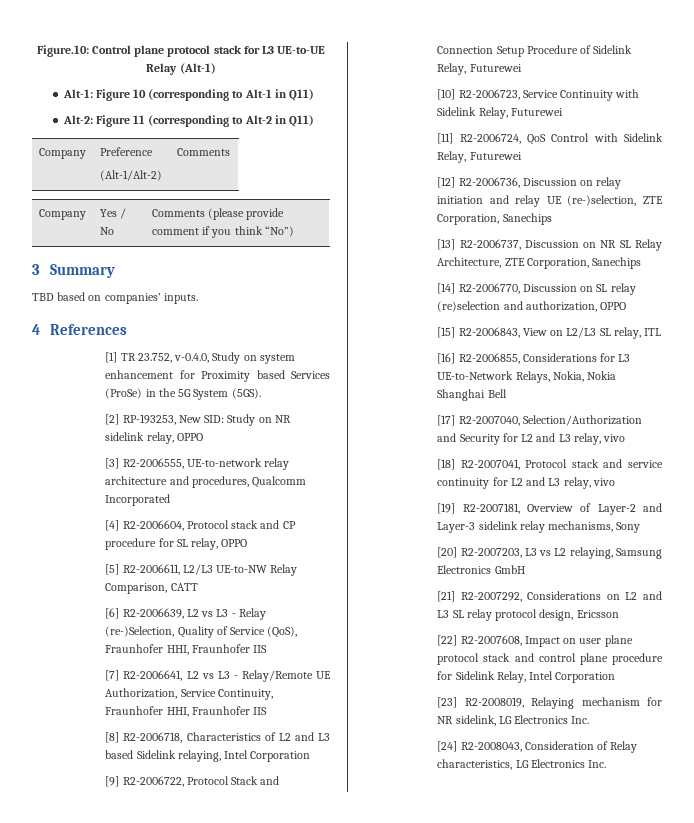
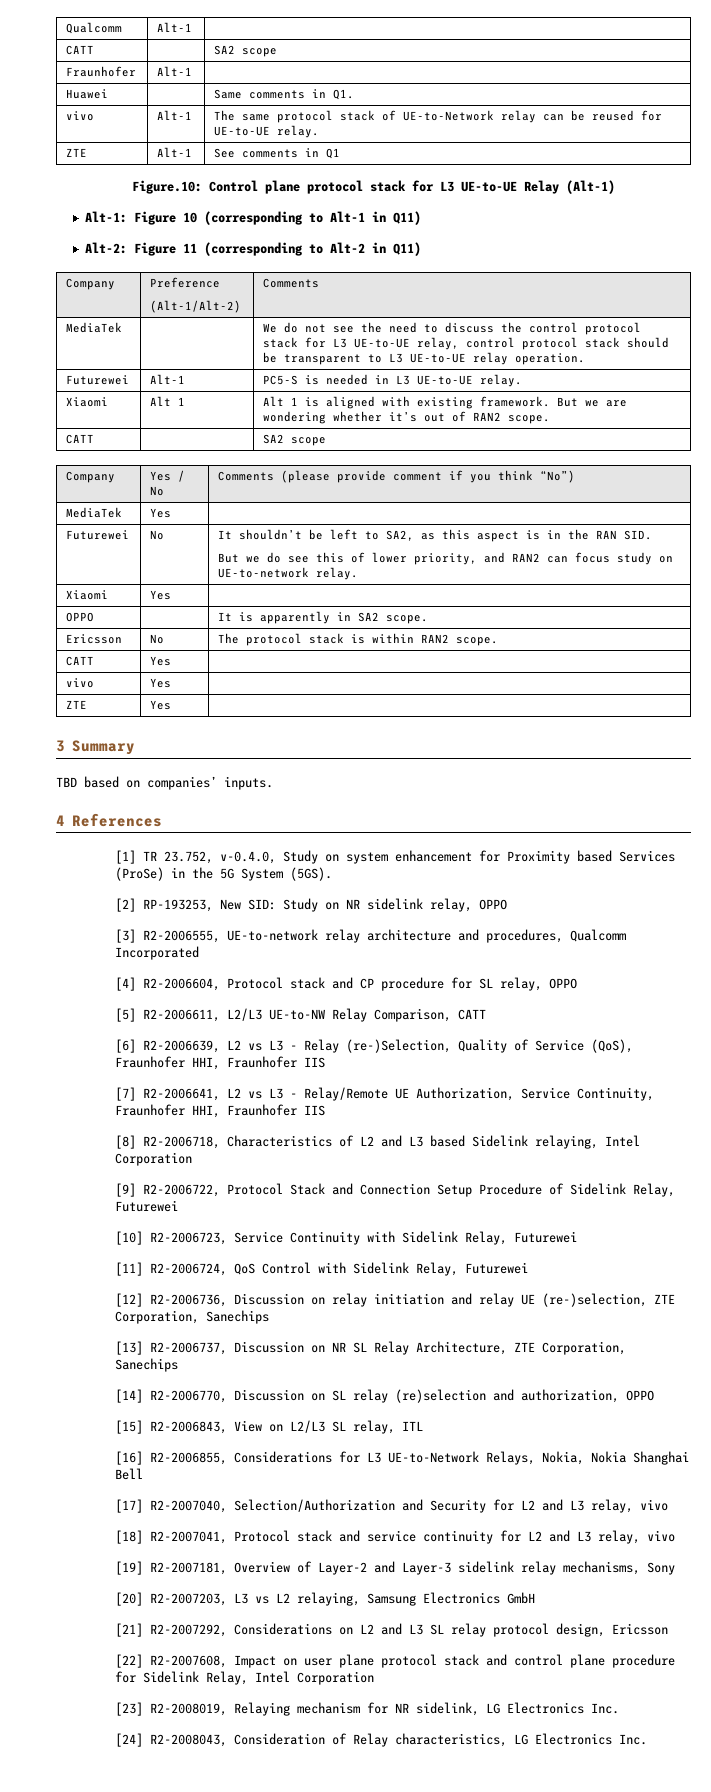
(36, 51) none -> [66,22,123,34] [157,22,193,32] [66,45,95,55] [214,45,278,57] [66,66,137,77] [157,66,193,76] [66,89,109,99] [214,89,355,100] [66,111,95,121] [157,110,193,120] [214,110,663,123] [214,125,320,138] [66,148,88,157] [157,147,193,157] [214,148,341,159] Qualcomm | Alt-1 | // CATT | | SA2 scope // Fraunhofer | Alt-1 | // Huawei | | Same comments in Q1. // vivo | Alt-1 | The same protocol stack of UE-to-Network relay can be reused for UE-to-UE relay. // ZTE | Alt-1 | See comments in Q1 //
(230, 152) none -> [66,322,123,333] [263,322,642,335] [263,337,670,350] [263,352,586,365] [66,375,130,385] [150,374,186,384] [263,374,523,387] [66,397,109,407] [150,396,186,406] [263,396,628,409] [263,411,551,424] [66,434,95,444] [263,434,327,446] // MediaTek | | We do not see the need to discuss the control protocol stack for L3 UE-to-UE relay, control protocol stack should be transparent to L3 UE-to-UE relay operation. // Futurewei | Alt-1 | PC5-S is needed in L3 UE-to-UE relay. // Xiaomi | Alt 1 | Alt 1 is aligned with existing framework. But we are wondering whether it’s out of RAN2 scope. // CATT | | SA2 scope
(294, 231) none -> [66,507,123,518] [150,508,172,518] [66,530,130,540] [150,530,165,540] [218,529,653,542] [218,552,674,565] [218,567,359,580] [66,590,109,600] [150,590,172,600] [66,612,95,622] [218,611,429,624] [66,634,123,644] [150,634,165,644] [218,633,499,646] [66,656,95,666] [150,656,172,666] [66,678,95,688] [150,678,172,688] [66,700,88,709] [150,700,172,710] // MediaTek | Yes | // Futurewei | No | It shouldn’t be left to SA2, as this aspect is in the RAN SID. // But we do see this of lower priority, and RAN2 can focus study on UE-to-network relay. // Xiaomi | Yes | // OPPO | | It is apparently in SA2 scope. // Ericsson | No | The protocol stack is within RAN2 scope. // CATT | Yes | // vivo | Yes | // ZTE | Yes |

